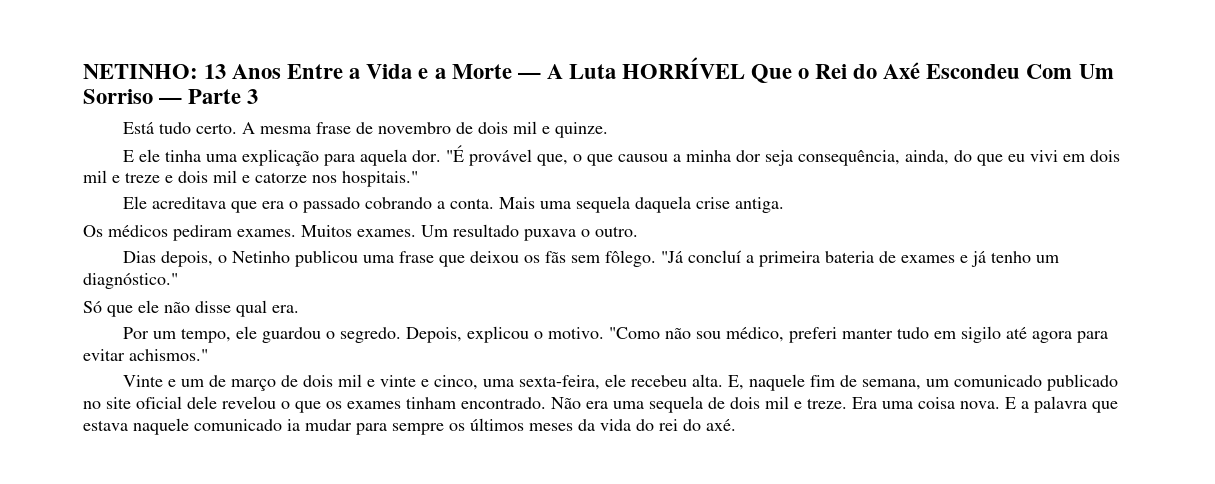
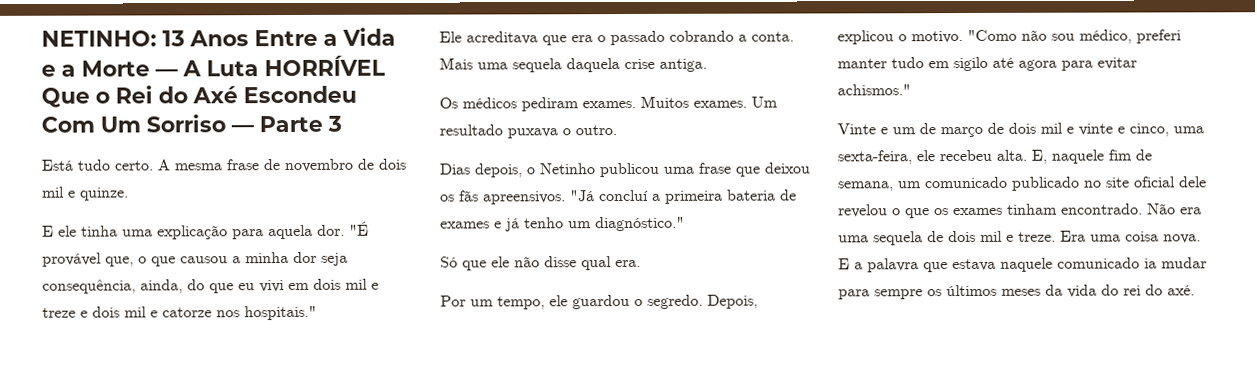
[570,250,656,267] sem fôlego. -> [483,191,566,205] apreensivos.

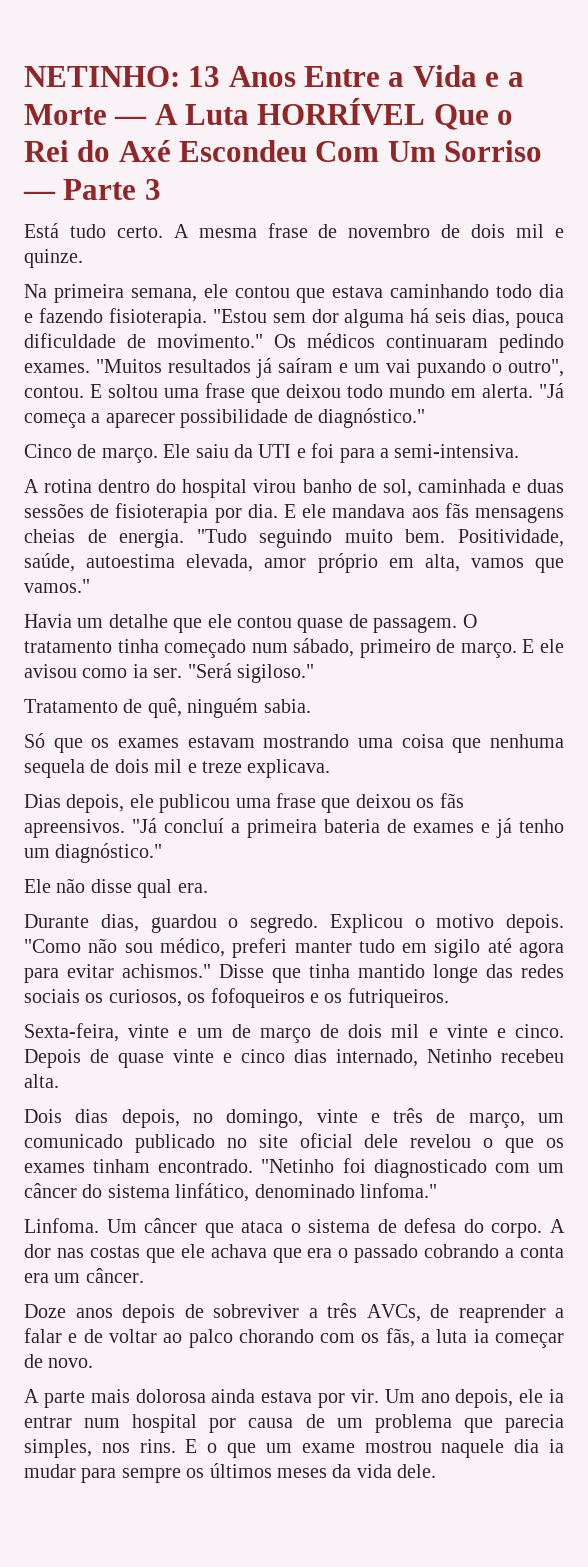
[42,221,369,240] [42,251,348,267] [42,278,379,294] [42,305,317,321] [439,30,794,46] [439,57,707,73] [439,95,778,112] [439,124,617,139] E ele tinha uma explicação para aquela dor. "É provável que, o que causou a minha dor seja consequência, ainda, do que eu vivi em dois mil e treze e dois mil e catorze nos hospitais." // Ele acreditava que era o passado cobrando a conta. Mais uma sequela daquela crise antiga. // Os médicos pediram exames. Muitos exames. Um resultado puxava o outro. -> [24,284,565,303] [24,308,564,328] [24,333,564,353] [24,358,564,378] [24,383,564,403] [24,408,425,428] [24,443,520,463] [24,479,565,498] [24,503,564,523] [24,529,564,548] [24,553,564,573] [24,579,90,593] [24,614,477,633] [24,638,564,658] [24,663,314,683] [24,698,311,718] [24,733,564,753] [24,759,331,778] Na primeira semana, ele contou que estava caminhando todo dia e fazendo fisioterapia. "Estou sem dor alguma há seis dias, pouca dificuldade de movimento." Os médicos continuaram pedindo exames. "Muitos resultados já saíram e um vai puxando o outro", contou. E soltou uma frase que deixou todo mundo em alerta. "Já começa a aparecer possibilidade de diagnóstico." // Cinco de março. Ele saiu da UTI e foi para a semi-intensiva. // A rotina dentro do hospital virou banho de sol, caminhada e duas sessões de fisioterapia por dia. E ele mandava aos fãs mensagens cheias de energia. "Tudo seguindo muito bem. Positividade, saúde, autoestima elevada, amor próprio em alta, vamos que vamos." // Havia um detalhe que ele contou quase de passagem. O tratamento tinha começado num sábado, primeiro de março. E ele avisou como ia ser. "Será sigiloso." // Tratamento de quê, ninguém sabia. // Só que os exames estavam mostrando uma coisa que nenhuma sequela de dois mil e treze explicava.
[526,163,595,175] o Netinho -> [129,794,154,808] ele
[440,256,510,271] Só que ele -> [24,879,51,893] Ele
[440,294,758,310] [837,30,963,45] Por um tempo, ele guardou o segredo. Depois, explicou o motivo. -> [24,914,564,933] Durante dias, guardou o segredo. Explicou o motivo depois.
[837,123,876,135] // Vinte -> [219,964,564,983] [24,988,449,1008] [24,1023,170,1042] Disse que tinha mantido longe das redes sociais os curiosos, os fofoqueiros e os futriqueiros. // Sexta-feira, vinte
[1129,123,1204,137] [837,149,1152,165] [837,181,894,192] cinco, uma sexta-feira, ele recebeu alta. E, naquele fim de semana, -> [515,1024,565,1038] [24,1049,564,1068] [24,1074,59,1088] [24,1108,525,1128] cinco. Depois de quase vinte e cinco dias internado, Netinho recebeu alta. // Dois dias depois, no domingo, vinte e três de março,
[1147,203,1202,215] [838,230,1201,246] [838,257,1140,273] Não era uma sequela de dois mil e treze. Era uma coisa nova. E a palavra que estava naquele comunicado -> [261,1158,565,1178] [24,1183,437,1202] [24,1218,566,1238] [24,1244,565,1263] [24,1268,144,1283] [24,1303,564,1323] [24,1328,564,1348] [24,1354,94,1368] [24,1389,564,1408] [24,1414,564,1433] [24,1439,540,1458] "Netinho foi diagnosticado com um câncer do sistema linfático, denominado linfoma." // Linfoma. Um câncer que ataca o sistema de defesa do corpo. A dor nas costas que ele achava que era o passado cobrando a conta era um câncer. // Doze anos depois de sobreviver a três AVCs, de reaprender a falar e de voltar ao palco chorando com os fãs, a luta ia começar de novo. // A parte mais dolorosa ainda estava por vir. Um ano depois, ele ia entrar num hospital por causa de um problema que parecia simples, nos rins. E o que um exame mostrou naquele dia
[1101,284,1195,296] do rei do axé. -> [397,1464,437,1478] dele.

